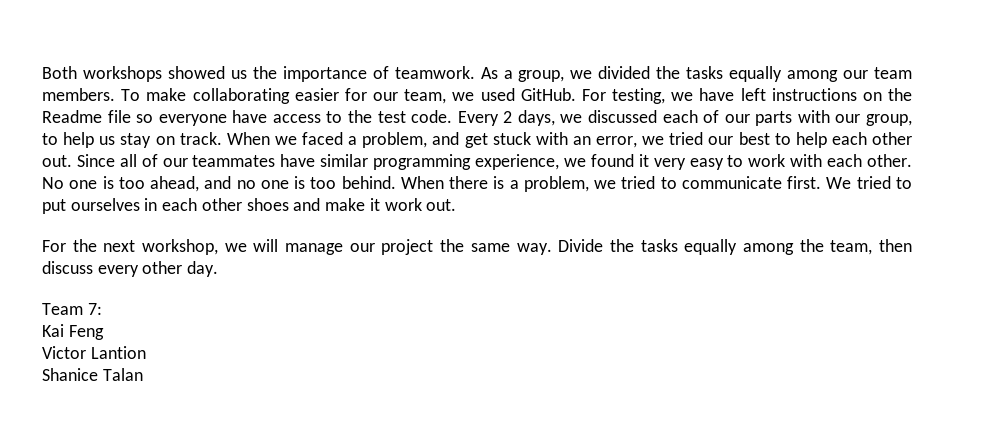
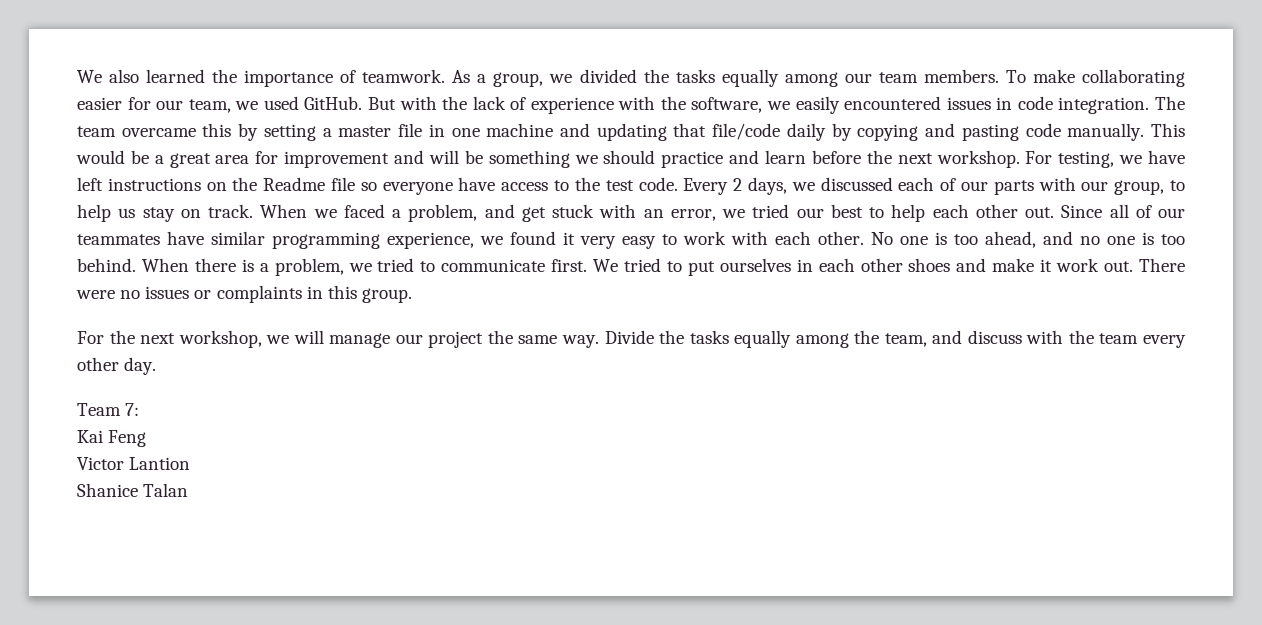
[42,66,247,82] Both workshops showed us -> [77,69,206,83] We also learned
(576, 94) none -> [367,96,1186,114] [77,123,1186,141] [76,150,1020,168] But with the lack of experience with the software, we easily encountered issues in code integration. The team overcame this by setting a master file in one machine and updating that file/code daily by copying and pasting code manually. This would be a great area for improvement and will be something we should practice and learn before the next workshop.
(457, 205) none -> [1138,258,1185,272] [76,285,412,303] There were no issues or complaints in this group.
[879,239,913,252] [42,261,93,274] then discuss -> [932,330,1139,344] and discuss with the team

